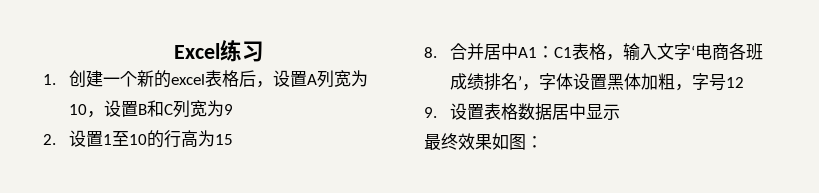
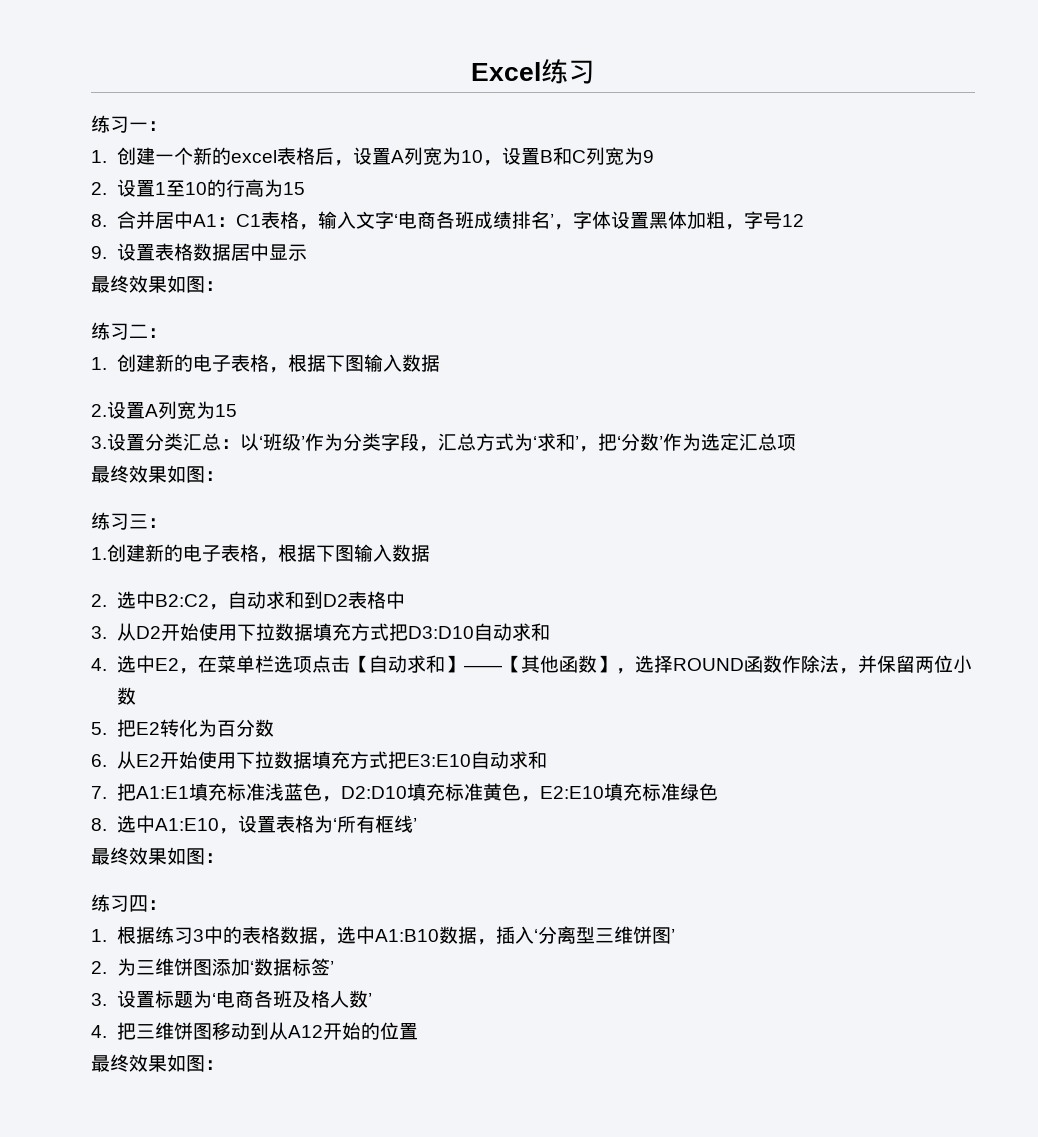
(264, 51) none -> [91,115,167,133] // 练习一：
(543, 142) none -> [91,322,167,340] [91,354,440,373] [91,401,237,419] [91,433,796,452] [91,465,224,483] [91,512,167,530] [91,544,430,563] [91,591,405,610] [91,623,550,641] [91,655,972,674] [116,687,136,705] [91,719,274,737] [91,751,547,769] [91,783,718,802] [91,815,417,834] [91,847,224,865] [91,894,167,912] [91,926,675,945] [91,958,334,976] [91,990,372,1008] [91,1022,418,1040] [91,1054,224,1072] // 练习二： // 1.创建新的电子表格，根据下图输入数据 // 2.设置A列宽为15 // 3.设置分类汇总：以‘班级’作为分类字段，汇总方式为‘求和’，把‘分数’作为选定汇总项 // 最终效果如图： // 练习三： // 1.创建新的电子表格，根据下图输入数据 // 2.选中B2:C2，自动求和到D2表格中 // 3.从D2开始使用下拉数据填充方式把D3:D10自动求和 // 4.选中E2，在菜单栏选项点击【自动求和】——【其他函数】，选择ROUND函数作除法，并保留两位小数 // 5.把E2转化为百分数 // 6.从E2开始使用下拉数据填充方式把E3:E10自动求和 // 7.把A1:E1填充标准浅蓝色，D2:D10填充标准黄色，E2:E10填充标准绿色 // 8.选中A1:E10，设置表格为‘所有框线’ // 最终效果如图： // 练习四： // 1.根据练习3中的表格数据，选中A1:B10数据，插入‘分离型三维饼图’ // 2.为三维饼图添加‘数据标签’ // 3.设置标题为‘电商各班及格人数’ // 4.把三维饼图移动到从A12开始的位置 // 最终效果如图：

